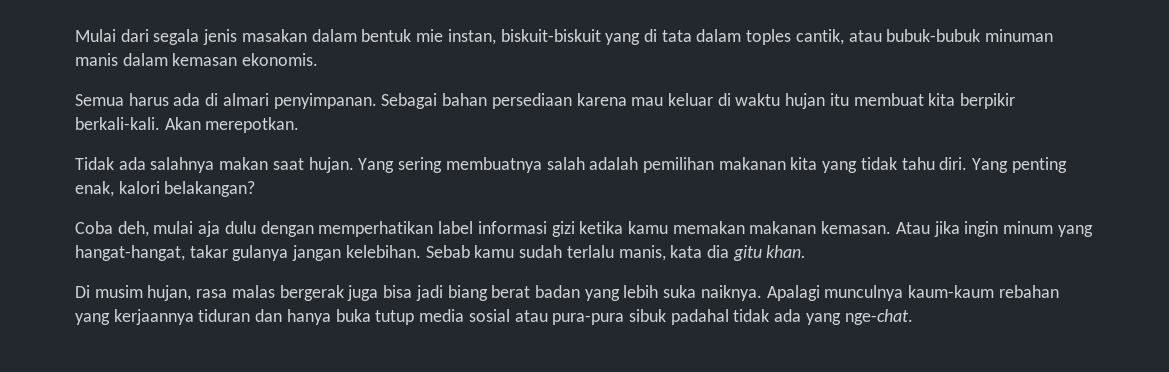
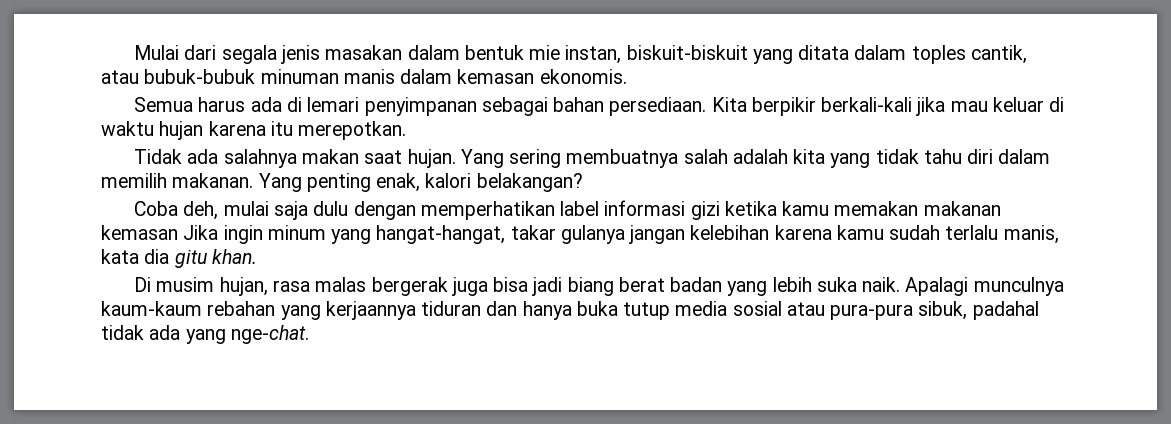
[643,29,692,42] di tata -> [798,45,850,60] ditata
[222,93,627,109] almari penyimpanan. Sebagai bahan persediaan karena -> [307,97,946,116] lemari penyimpanan sebagai bahan persediaan. Kita berpikir berkali-kali jika
[829,93,1016,109] [75,117,201,130] itu membuat kita berpikir berkali-kali. Akan -> [208,121,293,136] karena itu
[642,157,786,173] pemilihan makanan -> (788, 156) none
[939,157,968,170] diri. -> [967,149,1051,164] [101,173,254,188] diri dalam memilih makanan.
[198,221,221,237] aja -> [273,201,308,220] saja
[821,221,960,237] kemasan. Atau jika -> [101,225,219,240] kemasan Jika
[345,245,470,258] kelebihan. Sebab -> [690,225,832,240] kelebihan karena
[700,285,762,301] naiknya. -> [862,277,901,292] naik.
[628,309,666,322] sibuk -> [918,301,968,320] sibuk,

